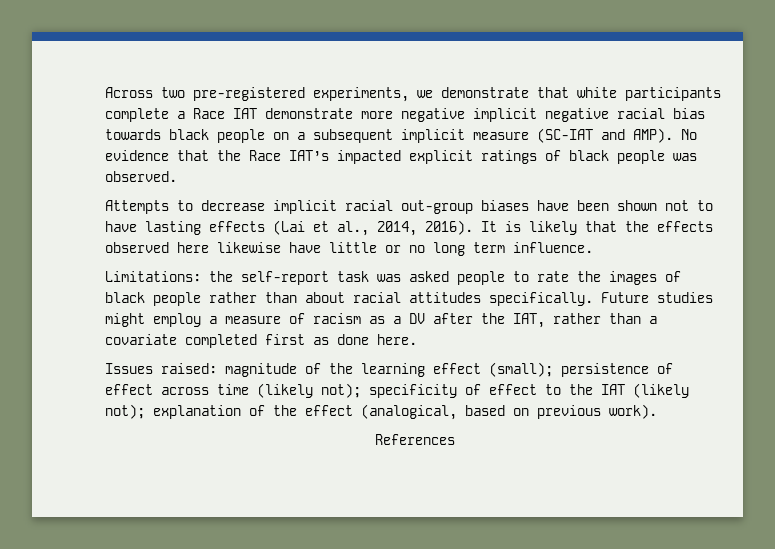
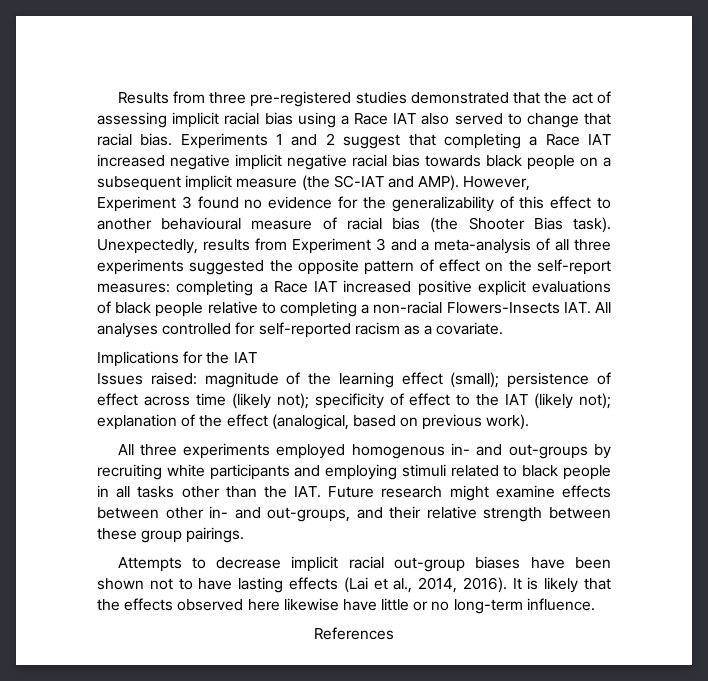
[105,87,721,102] [105,108,393,122] Across two pre-registered experiments, we demonstrate that white participants complete a Race IAT demonstrate more -> [117,91,611,107] [97,112,612,128] [97,133,612,149] [97,154,165,167] Results from three pre-registered studies demonstrated that the act of assessing implicit racial bias using a Race IAT also served to change that racial bias. Experiments 1 and 2 suggest that completing a Race IAT increased
[537,128,697,143] [105,150,697,164] [105,171,177,182] (SC-IAT and AMP). No evidence that the Race IAT’s impacted explicit ratings of black people was observed. -> [301,175,531,191] [97,196,611,212] [97,217,611,233] [97,238,611,254] [97,259,611,275] [97,280,611,296] [97,301,611,317] [97,322,504,338] [97,351,257,367] [97,372,611,388] [97,393,611,409] [97,414,530,430] [117,443,611,459] [97,464,611,480] [97,485,611,501] [97,506,611,522] [97,527,245,543] (the SC-IAT and AMP). However, Experiment 3 found no evidence for the generalizability of this effect to another behavioural measure of racial bias (the Shooter Bias task). Unexpectedly, results from Experiment 3 and a meta-analysis of all three experiments suggested the opposite pattern of effect on the self-report measures: completing a Race IAT increased positive explicit evaluations of black people relative to completing a non-racial Flowers-Insects IAT. All analyses controlled for self-reported racism as a covariate. // Implications for the IAT // Issues raised: magnitude of the learning effect (small); persistence of effect across time (likely not); specificity of effect to the IAT (likely not); explanation of the effect (analogical, based on previous work). // All three experiments employed homogenous in- and out-groups by recruiting white participants and employing stimuli related to black people in all tasks other than the IAT. Future research might examine effects between other in- and out-groups, and their relative strength between these group pairings.
[433,242,505,256] long term -> [453,599,523,614] long-term
[105,271,681,285] [105,292,713,306] [105,313,657,328] [105,334,417,348] [105,362,673,377] [105,383,689,398] [105,404,657,420] // Limitations: the self-report task was asked people to rate the images of black people rather than about racial attitudes specifically. Future studies might employ a measure of racism as a DV after the IAT, rather than a covariate completed first as done here. // Issues raised: magnitude of the learning effect (small); persistence of effect across time (likely not); specificity of effect to the IAT (likely not); explanation of the effect (analogical, based on previous work). -> (595, 604) none

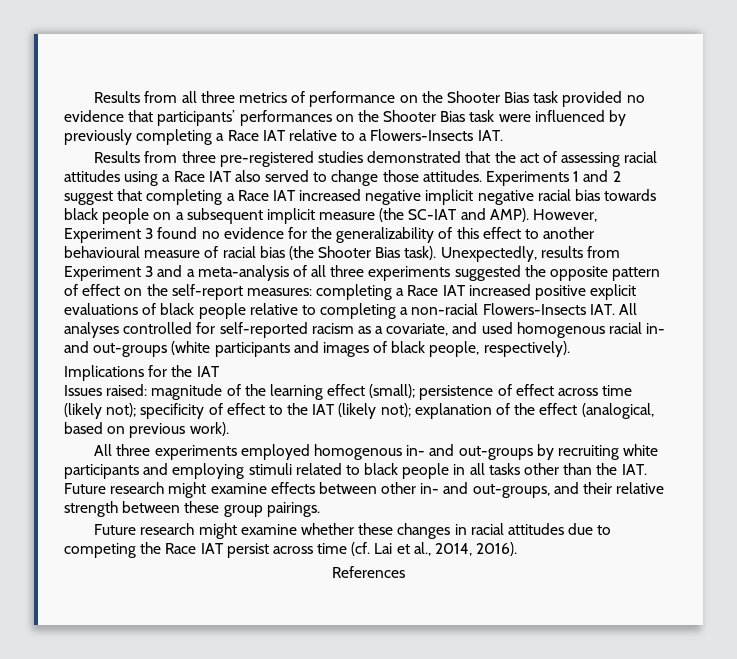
[117,91,205,104] Results from -> [94,91,645,107] [64,110,627,126] [64,129,503,145] [94,151,178,163] Results from all three metrics of performance on the Shooter Bias task provided no evidence that participants’ performances on the Shooter Bias task were influenced by previously completing a Race IAT relative to a Flowers-Insects IAT. // Results from
[172,112,293,128] implicit racial bias -> [624,151,658,163] [64,170,120,182] racial attitudes
[584,113,612,125] [97,133,173,146] that racial bias. -> [382,170,482,182] those attitudes.
[436,322,504,335] covariate. -> [386,322,666,338] [64,341,570,357] covariate, and used homogenous racial in- and out-groups (white participants and images of black people, respectively).
[117,556,611,572] [97,577,611,593] [97,598,595,614] Attempts to decrease implicit racial out-group biases have been shown not to have lasting effects (Lai et al., 2014, 2016). It is likely that the effects observed here likewise have little or no long-term influence. -> [94,523,612,539] [64,542,518,558] Future research might examine whether these changes in racial attitudes due to competing the Race IAT persist across time (cf. Lai et al., 2014, 2016).

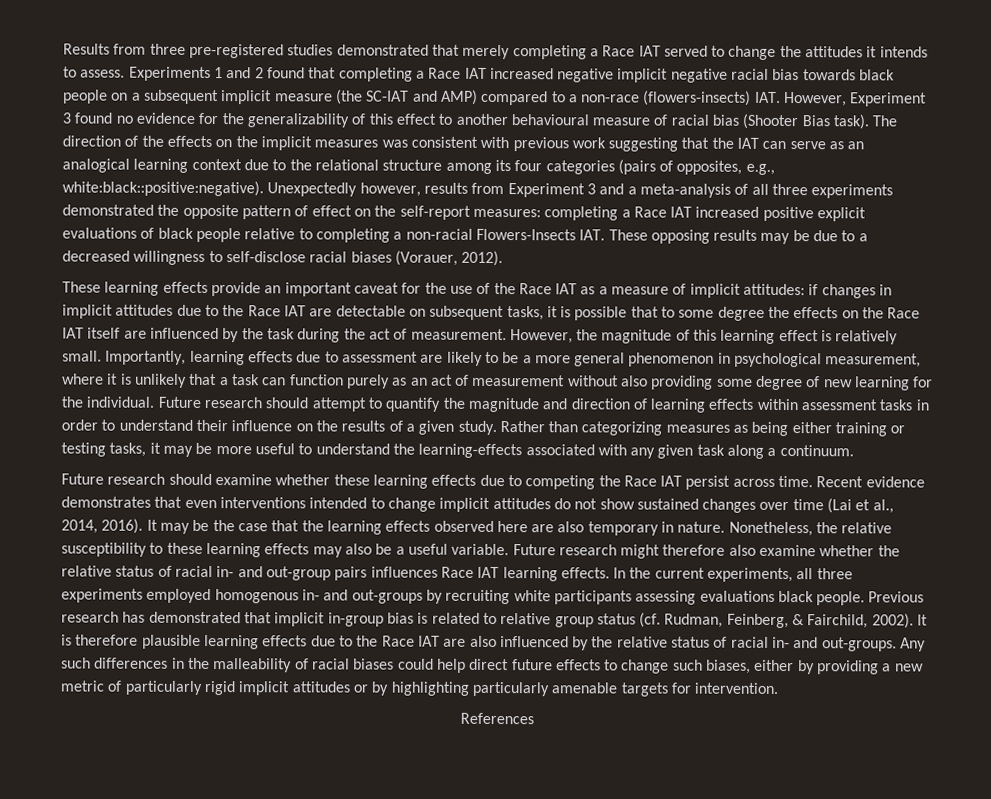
[94,91,645,107] [64,110,627,126] [64,129,503,145] [94,151,178,163] Results from all three metrics of performance on the Shooter Bias task provided no evidence that participants’ performances on the Shooter Bias task were influenced by previously completing a Race IAT relative to a Flowers-Insects IAT. // Results from -> [63,43,147,55] Results from
[494,151,658,167] [64,170,261,186] the act of assessing racial attitudes using a Race IAT also -> [462,44,661,60] merely completing a Race IAT
[382,170,482,182] those attitudes. -> [779,45,928,58] [63,66,126,78] the attitudes it intends to assess.
[64,191,113,205] suggest -> [266,67,305,79] found
[489,208,529,222] AMP). -> [440,89,781,106] AMP) compared to a non-race (flowers-insects) IAT.
[288,246,537,262] (the Shooter Bias task). Unexpectedly, -> [742,113,898,130] [62,135,865,152] [62,158,775,175] [62,180,421,197] (Shooter Bias task). The direction of the effects on the implicit measures was consistent with previous work suggesting that the IAT can serve as an analogical learning context due to the relational structure among its four categories (pairs of opposites, e.g., white:black::positive:negative). Unexpectedly however,
[454,265,521,281] suggested -> [62,204,154,216] demonstrated
[619,303,638,315] [64,322,666,338] [64,341,570,357] [64,365,220,381] [64,384,633,400] [64,403,654,419] [64,422,229,438] [94,444,113,456] All analyses controlled for self-reported racism as a covariate, and used homogenous racial in- and out-groups (white participants and images of black people, respectively). // Implications for the IAT // Issues raised: magnitude of the learning effect (small); persistence of effect across time (likely not); specificity of effect to the IAT (likely not); explanation of the effect (analogical, based on previous work). // All -> [608,229,868,245] [62,250,504,267] [62,281,893,299] [62,304,921,321] [62,327,899,345] [62,350,922,368] [62,373,934,391] [61,396,930,413] [61,419,906,437] [61,442,854,459] [61,473,925,490] [61,496,894,514] [61,518,893,537] [61,542,900,559] [61,565,814,583] These opposing results may be due to a decreased willingness to self-disclose racial biases (Vorauer, 2012). // These learning effects provide an important caveat for the use of the Race IAT as a measure of implicit attitudes: if changes in implicit attitudes due to the Race IAT are detectable on subsequent tasks, it is possible that to some degree the effects on the Race IAT itself are influenced by the task during the act of measurement. However, the magnitude of this learning effect is relatively small. Importantly, learning effects due to assessment are likely to be a more general phenomenon in psychological measurement, where it is unlikely that a task can function purely as an act of measurement without also providing some degree of new learning for the individual. Future research should attempt to quantify the magnitude and direction of learning effects within assessment tasks in order to understand their influence on the results of a given study. Rather than categorizing measures as being either training or testing tasks, it may be more useful to understand the learning-effects associated with any given task along a continuum. // Future research should examine whether these learning effects due to competing the Race IAT persist across time. Recent evidence demonstrates that even interventions intended to change implicit attitudes do not show sustained changes over time (Lai et al., 2014, 2016). It may be the case that the learning effects observed here are also temporary in nature. Nonetheless, the relative susceptibility to these learning effects may also be a useful variable. Future research might therefore also examine whether the relative status of racial in- and out-group pairs influences Race IAT learning effects. In the current experiments, all
[143,463,647,479] [64,482,665,498] [64,501,320,517] [94,523,612,539] [64,542,518,558] and employing stimuli related to black people in all tasks other than the IAT. Future research might examine effects between other in- and out-groups, and their relative strength between these group pairings. // Future research might examine whether these changes in racial attitudes due to competing the Race IAT persist across time (cf. Lai et al., 2014, 2016). -> [635,590,925,606] [61,611,929,629] [61,634,927,652] [61,657,924,675] [60,680,780,697] assessing evaluations black people. Previous research has demonstrated that implicit in-group bias is related to relative group status (cf. Rudman, Feinberg, & Fairchild, 2002). It is therefore plausible learning effects due to the Race IAT are also influenced by the relative status of racial in- and out-groups. Any such differences in the malleability of racial biases could help direct future effects to change such biases, either by providing a new metric of particularly rigid implicit attitudes or by highlighting particularly amenable targets for intervention.

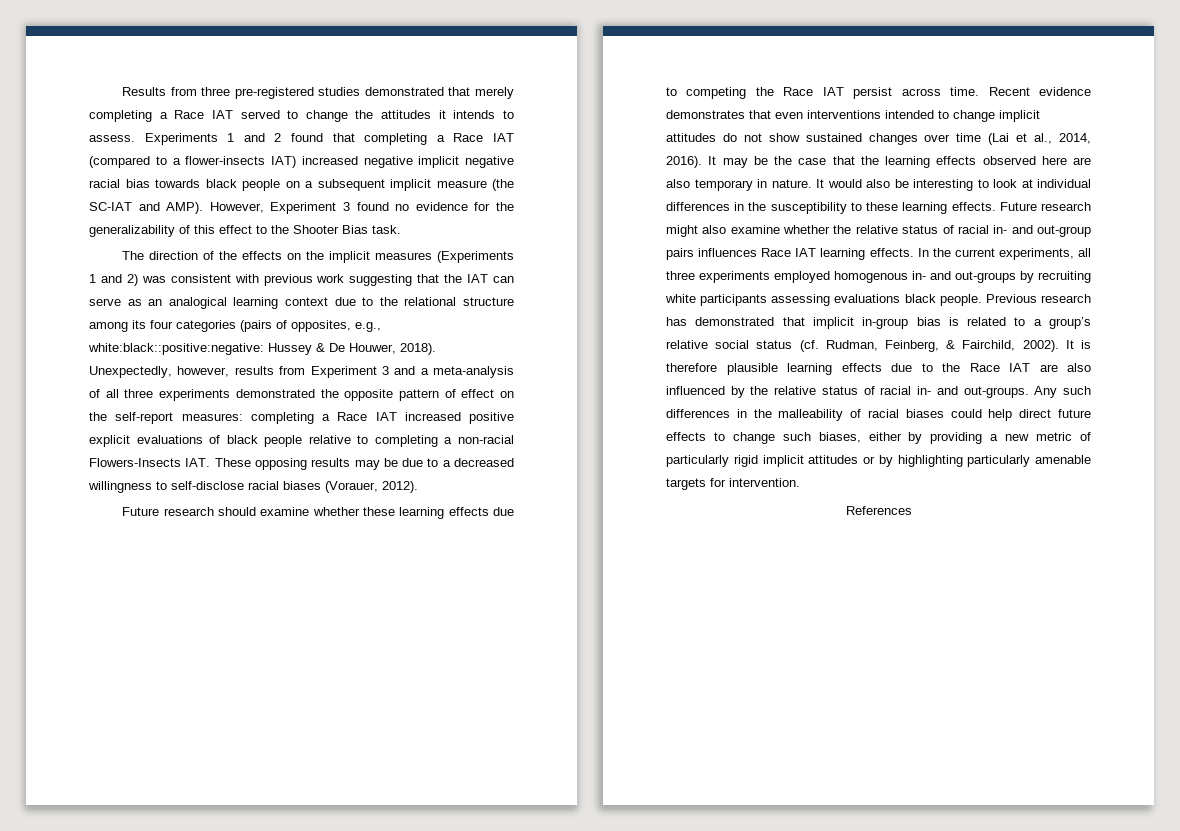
(487, 73) none -> [89,156,296,168] (compared to a flower-insects IAT)
[440,89,781,106] AMP) compared to a non-race (flowers-insects) IAT. -> [166,202,204,214] AMP).
[455,113,870,130] another behavioural measure of racial bias (Shooter Bias task). -> [271,225,401,234] the Shooter Bias task. //
(379, 143) none -> [437,251,514,263] [89,274,138,286] (Experiments 1 and 2)
[62,180,358,197] white:black::positive:negative). Unexpectedly -> [88,343,436,355] [89,366,172,378] white:black::positive:negative: Hussey & De Houwer, 2018). Unexpectedly,
[62,281,893,299] [62,304,921,321] [62,327,899,345] [62,350,922,368] [62,373,934,391] [61,396,930,413] [61,419,906,437] [61,442,854,459] // These learning effects provide an important caveat for the use of the Race IAT as a measure of implicit attitudes: if changes in implicit attitudes due to the Race IAT are detectable on subsequent tasks, it is possible that to some degree the effects on the Race IAT itself are influenced by the task during the act of measurement. However, the magnitude of this learning effect is relatively small. Importantly, learning effects due to assessment are likely to be a more general phenomenon in psychological measurement, where it is unlikely that a task can function purely as an act of measurement without also providing some degree of new learning for the individual. Future research should attempt to quantify the magnitude and direction of learning effects within assessment tasks in order to understand their influence on the results of a given study. Rather than categorizing measures as being either training or testing tasks, it may be more useful to understand the learning-effects associated with any given task along a continuum. -> (418, 487) none
[728,521,893,537] [61,542,510,558] Nonetheless, the relative susceptibility to these learning effects may also be a useful variable. -> [816,179,1091,191] [666,202,996,214] It would also be interesting to look at individual differences in the susceptibility to these learning effects.
[662,544,726,556] therefore -> (698, 231) none
[500,613,594,628] relative group -> [1033,317,1091,329] [666,340,750,349] a group’s relative social

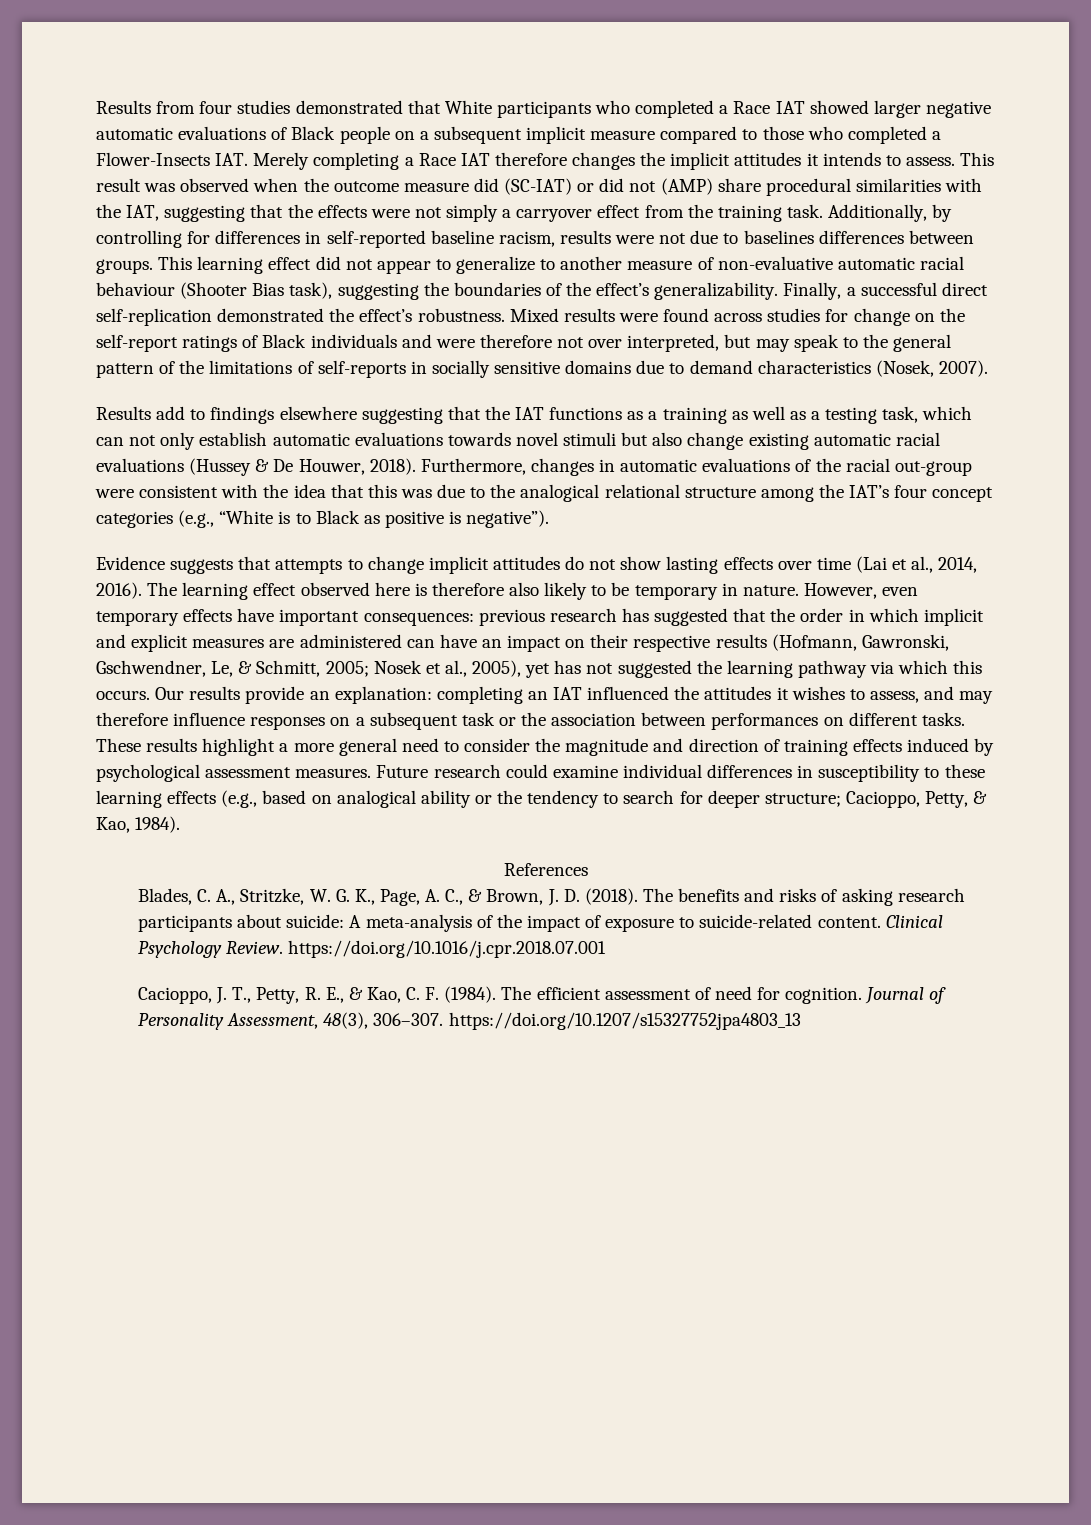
[201,87,314,99] three pre-registered -> [199,101,233,114] four
[475,87,514,99] [89,110,514,122] [89,133,514,145] [89,156,514,168] [89,179,237,188] merely completing a Race IAT served to change the attitudes it intends to assess. Experiments 1 and 2 found that completing a Race IAT (compared to a flower-insects IAT) increased negative implicit negative racial bias towards black -> [444,100,991,118] [96,126,336,140] White participants who completed a Race IAT showed larger negative automatic evaluations of Black
[492,179,514,191] [89,202,515,214] [89,225,401,237] [122,251,514,263] [89,274,514,286] [89,297,515,309] [89,320,381,332] [88,343,436,355] [89,366,514,378] [89,389,514,401] [89,412,514,424] [89,435,514,447] [89,458,515,470] [88,481,418,493] [122,507,514,519] [666,87,1091,99] [666,110,934,119] (the SC-IAT and AMP). However, Experiment 3 found no evidence for the generalizability of this effect to the Shooter Bias task. // The direction of the effects on the implicit measures (Experiments 1 and 2) was consistent with previous work suggesting that the IAT can serve as an analogical learning context due to the relational structure among its four categories (pairs of opposites, e.g., white:black::positive:negative: Hussey & De Houwer, 2018). Unexpectedly, however, results from Experiment 3 and a meta-analysis of all three experiments demonstrated the opposite pattern of effect on the self-report measures: completing a Race IAT increased positive explicit evaluations of black people relative to completing a non-racial Flowers-Insects IAT. These opposing results may be due to a decreased willingness to self-disclose racial biases (Vorauer, 2012). // Future research should examine whether these learning effects due to competing the Race IAT persist across time. Recent evidence demonstrates that even interventions intended -> [660,126,941,144] [96,152,995,170] [96,178,983,196] [96,204,953,222] [96,230,974,248] [96,256,964,274] [96,282,988,300] [96,308,965,326] [96,334,952,352] [96,360,988,378] [96,406,973,424] [96,432,940,450] [96,458,972,476] [95,484,994,502] [96,510,550,528] [96,556,343,574] compared to those who completed a Flower-Insects IAT. Merely completing a Race IAT therefore changes the implicit attitudes it intends to assess. This result was observed when the outcome measure did (SC-IAT) or did not (AMP) share procedural similarities with the IAT, suggesting that the effects were not simply a carryover effect from the training task. Additionally, by controlling for differences in self-reported baseline racism, results were not due to baselines differences between groups. This learning effect did not appear to generalize to another measure of non-evaluative automatic racial behaviour (Shooter Bias task), suggesting the boundaries of the effect’s generalizability. Finally, a successful direct self-replication demonstrated the effect’s robustness. Mixed results were found across studies for change on the self-report ratings of Black individuals and were therefore not over interpreted, but may speak to the general pattern of the limitations of self-reports in socially sensitive domains due to demand characteristics (Nosek, 2007). // Results add to findings elsewhere suggesting that the IAT functions as a training as well as a testing task, which can not only establish automatic evaluations towards novel stimuli but also change existing automatic racial evaluations (Hussey & De Houwer, 2018). Furthermore, changes in automatic evaluations of the racial out-group were consistent with the idea that this was due to the analogical relational structure among the IAT’s four concept categories (e.g., “White is to Black as positive is negative”). // Evidence suggests that attempts
[805,133,918,145] sustained changes -> [666,556,773,574] lasting effects
[708,156,1091,168] [666,179,1033,191] It may be the case that the learning effects observed here are also temporary in nature. It would also be interesting to look at -> [147,582,919,600] [96,608,984,626] [96,634,949,652] [96,660,983,678] [96,686,994,704] [96,712,965,730] [96,738,995,756] [96,764,618,782] The learning effect observed here is therefore also likely to be temporary in nature. However, even temporary effects have important consequences: previous research has suggested that the order in which implicit and explicit measures are administered can have an impact on their respective results (Hofmann, Gawronski, Gschwendner, Le, & Schmitt, 2005; Nosek et al., 2005), yet has not suggested the learning pathway via which this occurs. Our results provide an explanation: completing an IAT influenced the attitudes it wishes to assess, and may therefore influence responses on a subsequent task or the association between performances on different tasks. These results highlight a more general need to consider the magnitude and direction of training effects induced by psychological assessment measures. Future research could examine
[748,202,767,211] the -> (814, 771) none
[951,202,1091,211] [666,225,1091,237] [666,248,1091,260] [666,271,1091,283] [665,294,1091,306] [666,317,1091,329] [666,340,1091,352] [666,363,1091,375] [666,386,1091,398] [666,409,1091,421] [666,432,1091,444] [666,455,1091,467] [666,478,800,490] [845,506,912,515] effects. Future research might also examine whether the relative status of racial in- and out-group pairs influences Race IAT learning effects. In the current experiments, all three experiments employed homogenous in- and out-groups by recruiting white participants assessing evaluations black people. Previous research has demonstrated that implicit in-group bias is related to a group’s relative social status (cf. Rudman, Feinberg, & Fairchild, 2002). It is therefore plausible learning effects due to the Race IAT are also influenced by the relative status of racial in- and out-groups. Any such differences in the malleability of racial biases could help direct future effects to change such biases, either by providing a new metric of particularly rigid implicit attitudes or by highlighting particularly amenable targets for intervention. // References -> [167,790,988,808] [96,816,181,833] [503,863,588,876] [137,888,965,906] [137,914,943,932] [137,940,607,958] [137,986,947,1004] [137,1012,801,1030] effects (e.g., based on analogical ability or the tendency to search for deeper structure; Cacioppo, Petty, & Kao, 1984). // References // Blades, C. A., Stritzke, W. G. K., Page, A. C., & Brown, J. D. (2018). The benefits and risks of asking research participants about suicide: A meta-analysis of the impact of exposure to suicide-related content. Clinical Psychology Review. https://doi.org/10.1016/j.cpr.2018.07.001 // Cacioppo, J. T., Petty, R. E., & Kao, C. F. (1984). The efficient assessment of need for cognition. Journal of Personality Assessment, 48(3), 306–307. https://doi.org/10.1207/s15327752jpa4803_13

